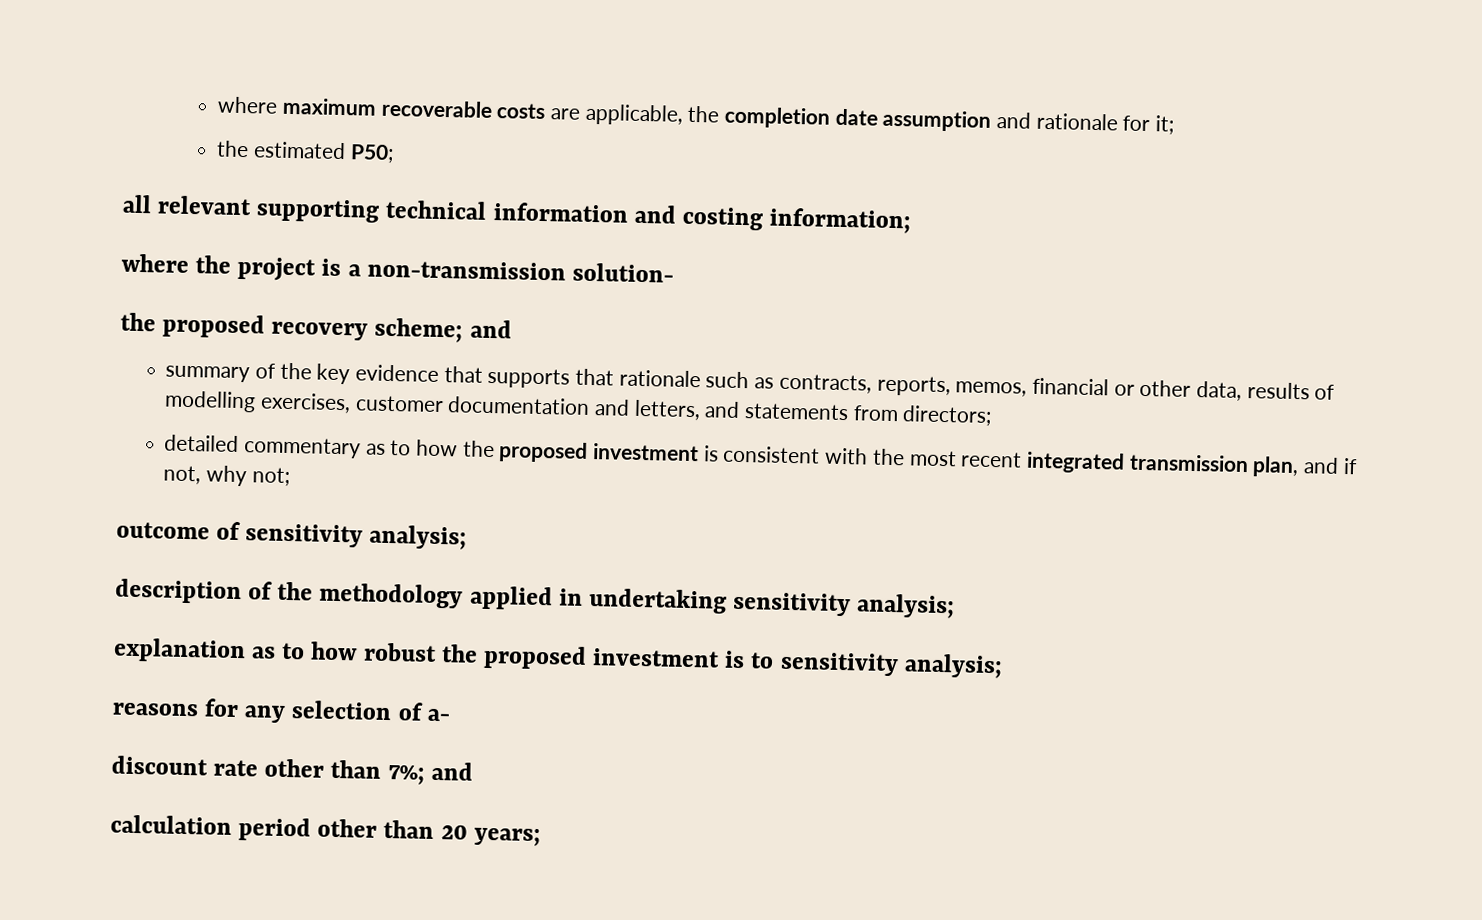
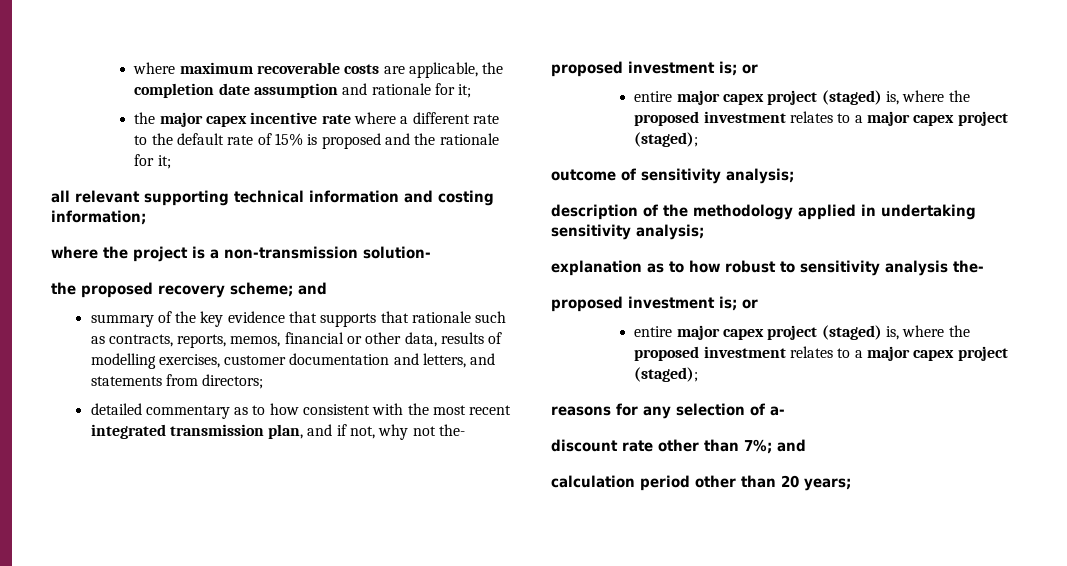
[252,141,394,164] estimated P50; -> [159,112,499,127] [134,133,499,149] [134,154,171,169] major capex incentive rate where a different rate to the default rate of 15% is proposed and the rationale for it;
[462,440,719,463] the proposed investment is -> (299, 409) none
[251,467,290,487] not; -> [412,424,466,436] [551,61,758,77] [634,90,970,105] [634,111,1008,126] [634,132,699,147] not the- // proposed investment is; or // entire major capex project (staged) is, where the proposed investment relates to a major capex project (staged);
[440,644,1003,679] the proposed investment is to sensitivity analysis; -> [780,260,984,276] [551,296,758,312] [634,325,970,340] [634,346,1008,361] [634,367,699,382] to sensitivity analysis the- // proposed investment is; or // entire major capex project (staged) is, where the proposed investment relates to a major capex project (staged);

